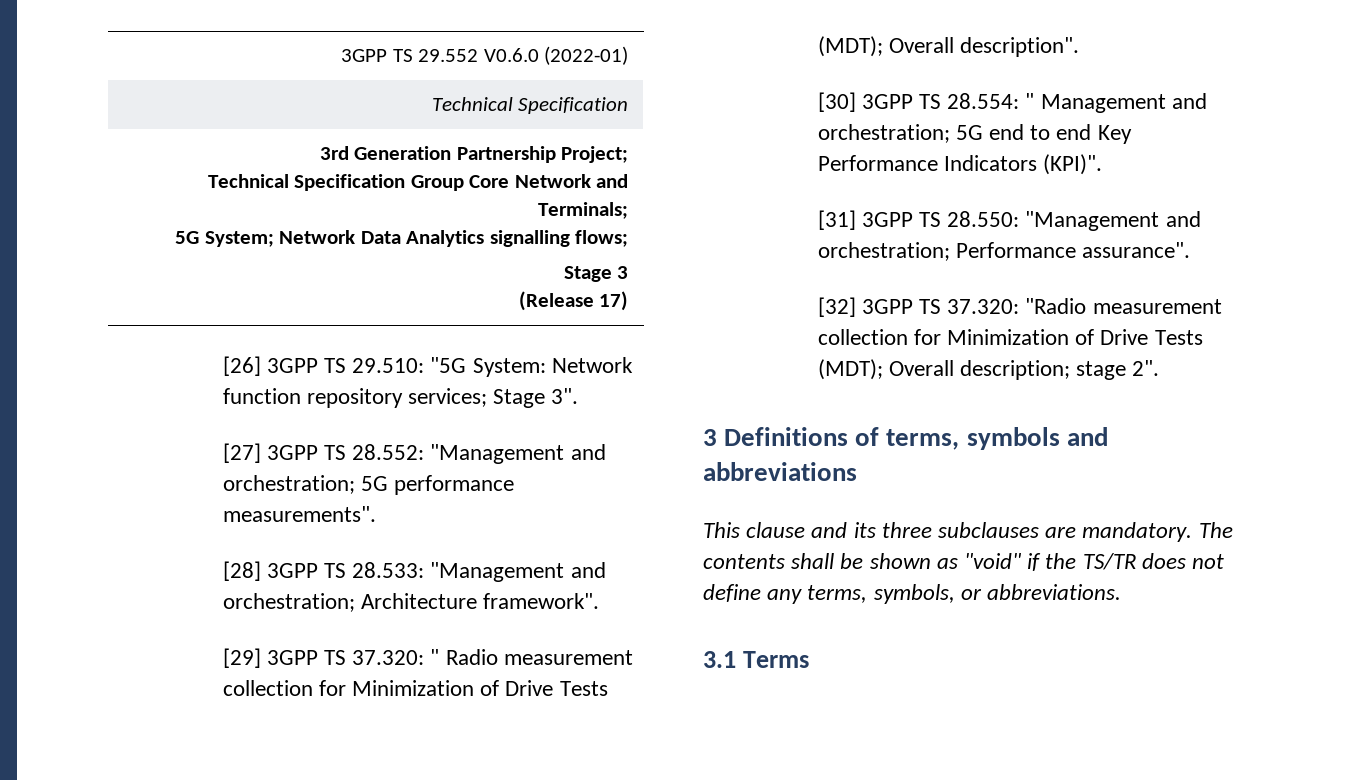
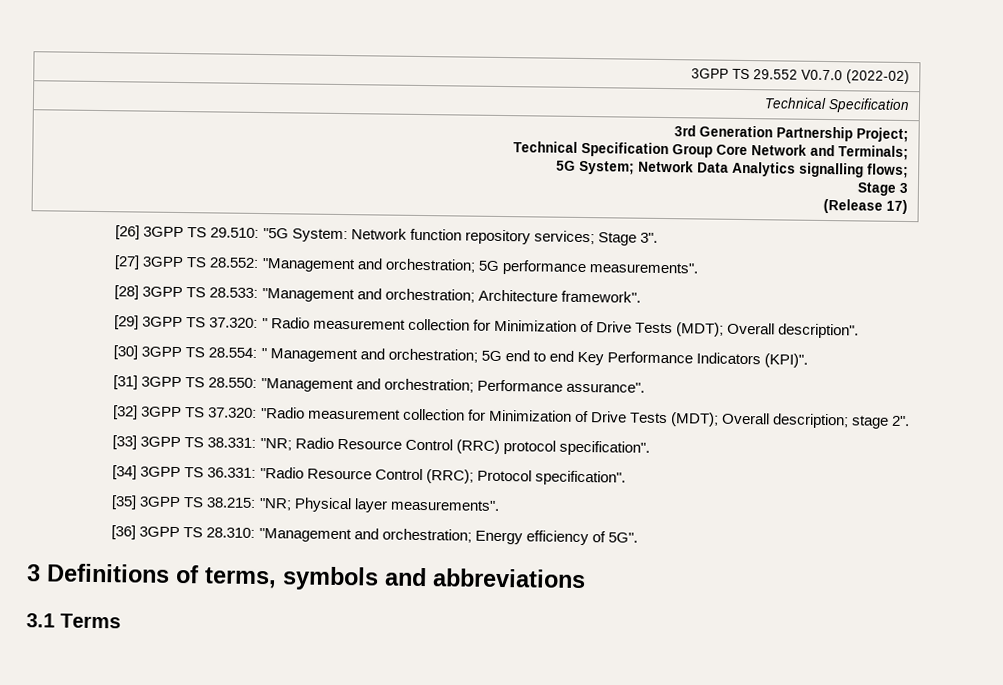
[483,46,629,65] V0.6.0 (2022-01) -> [801,69,911,85] V0.7.0 (2022-02)
(1160, 368) none -> [112,435,650,456] [112,465,626,486] [111,495,500,513] [111,525,638,546] // [33] 3GPP TS 38.331: "NR; Radio Resource Control (RRC) protocol specification". // [34] 3GPP TS 36.331: "Radio Resource Control (RRC); Protocol specification". // [35] 3GPP TS 38.215: "NR; Physical layer measurements". // [36] 3GPP TS 28.310: "Management and orchestration; Energy efficiency of 5G".
[703,522,1233,542] [703,553,1225,571] [703,584,1122,604] // This clause and its three subclauses are mandatory. The contents shall be shown as "void" if the TS/TR does not define any terms, symbols, or abbreviations. -> (586, 578) none

